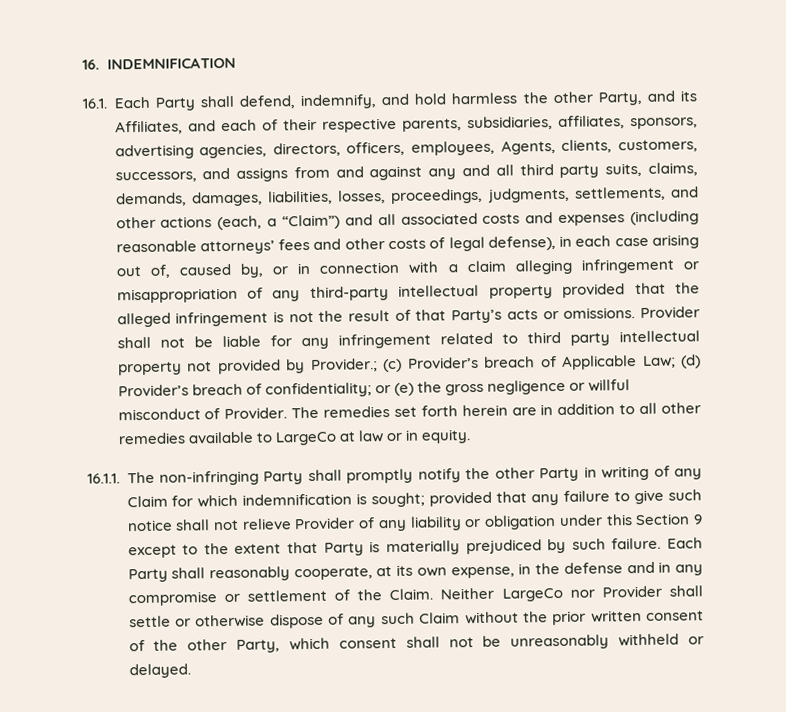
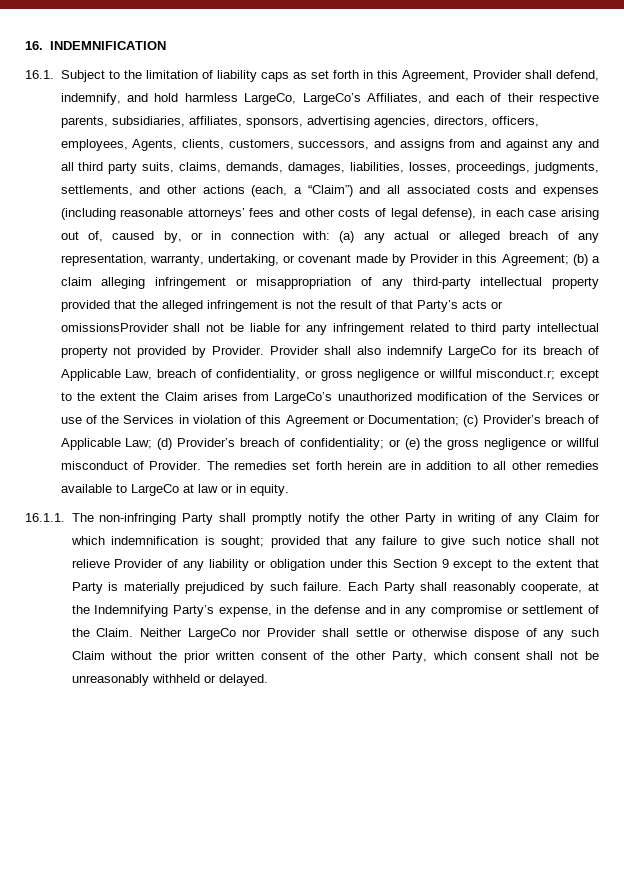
[113,96,196,111] Each Party -> [60,70,522,82] Subject to the limitation of liability caps as set forth in this Agreement, Provider
[522,90,697,106] the other Party, and its -> [244,93,361,105] LargeCo, LargeCo’s
[408,261,440,274] with -> [302,231,600,243] [60,254,588,266] with: (a) any actual or alleged breach of any representation, warranty, undertaking, or covenant made by Provider in this Agreement; (b)
[563,306,700,319] omissions. Provider -> [60,323,169,332] omissionsProvider
[310,358,378,372] Provider.; -> [212,346,599,358] [60,369,599,381] [60,392,600,404] [60,415,459,427] Provider. Provider shall also indemnify LargeCo for its breach of Applicable Law, breach of confidentiality, or gross negligence or willful misconduct.r; except to the extent the Claim arises from LargeCo’s unauthorized modification of the Services or use of the Services in violation of this Agreement or Documentation;
[396,564,447,577] its own -> [71,605,214,617] the Indemnifying Party’s

